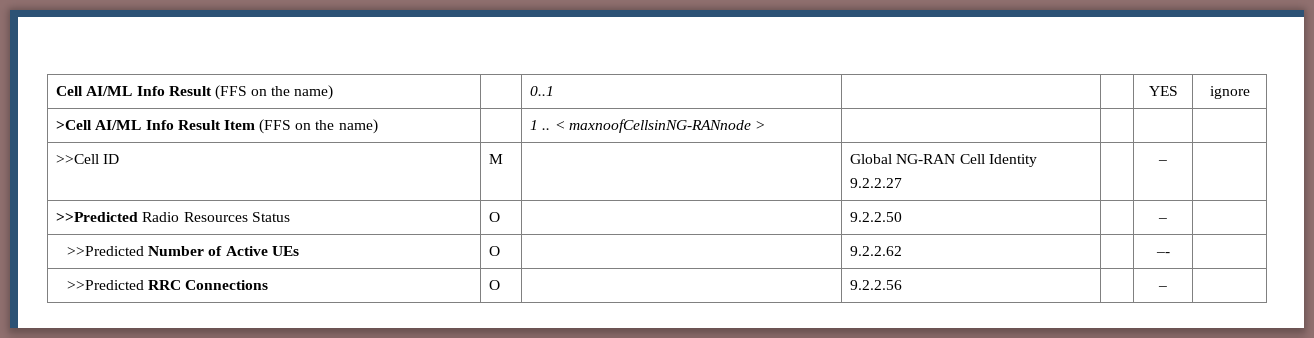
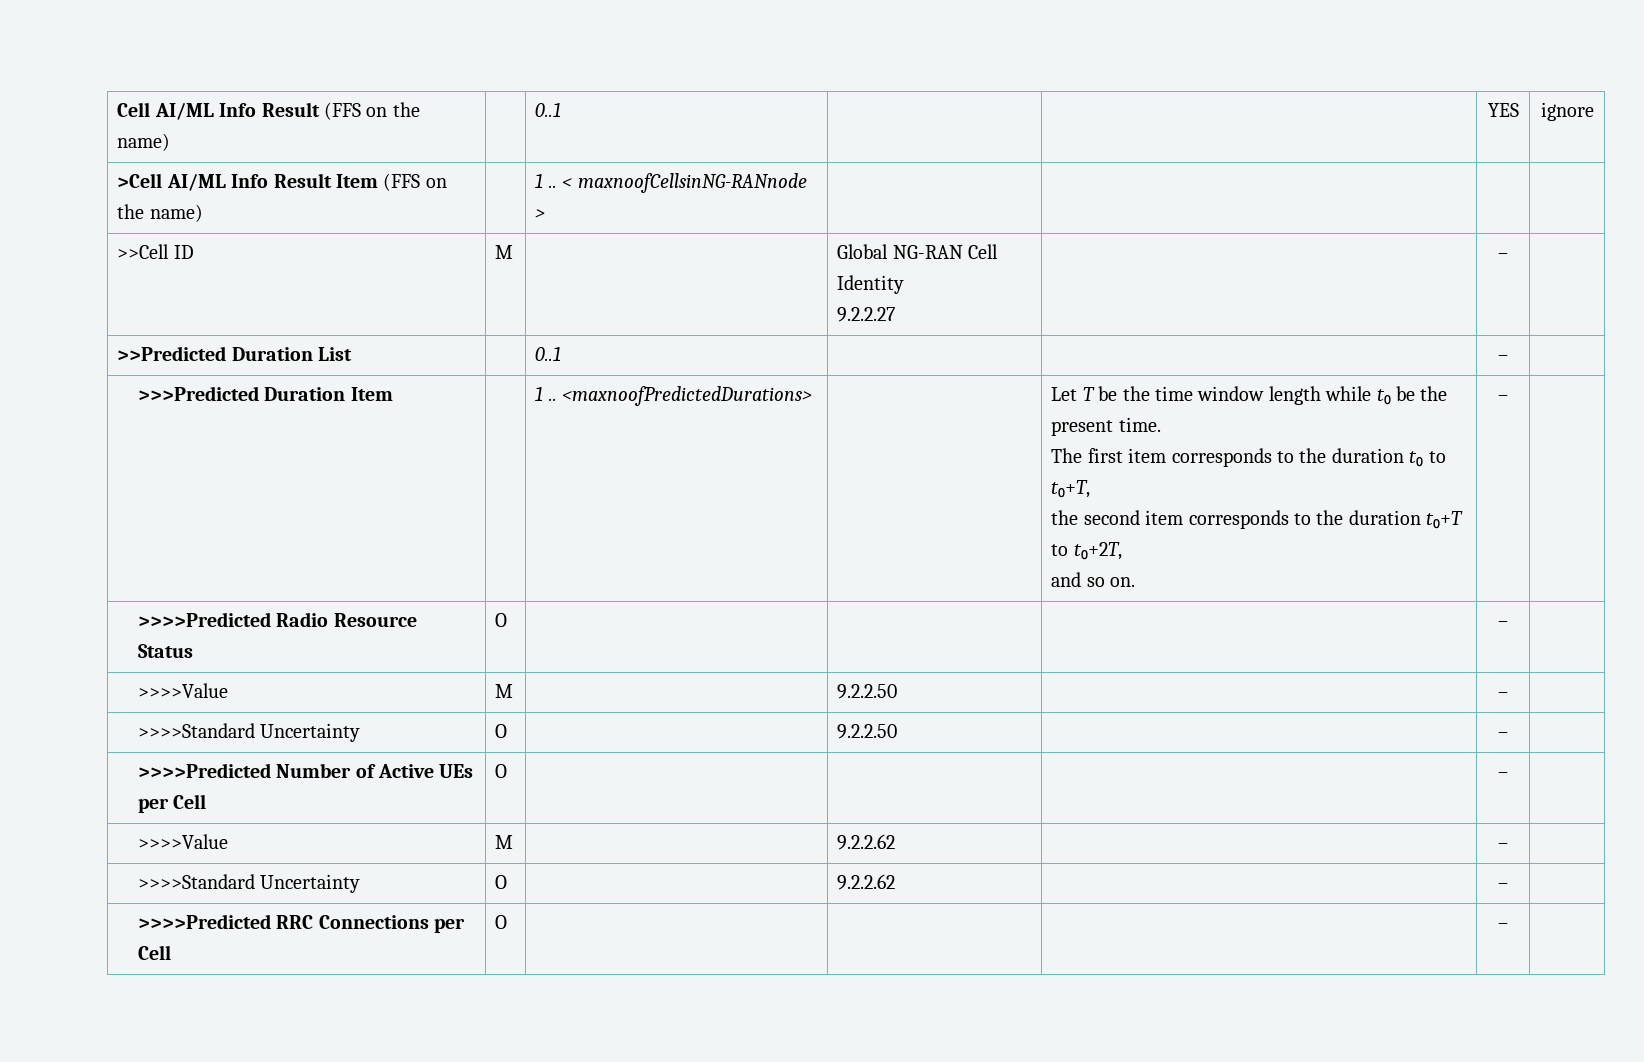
[142,212,290,222] Radio Resources Status -> [231,347,353,361] [535,346,562,361] [1498,355,1508,361] [137,386,393,401] [535,386,813,406] [1051,386,1448,405] [1051,417,1161,436] [1051,448,1446,467] [1051,480,1091,498] [1051,510,1464,529] [1051,542,1122,560] [1051,572,1136,587] [1498,395,1508,401] [137,612,417,627] [137,644,193,658] [495,613,508,627] [1498,621,1508,627] [137,683,228,698] [495,684,514,698] [837,684,898,699] [1498,692,1508,698] [137,723,361,742] Duration List | | 0..1 | | | – | // >>>Predicted Duration Item | | 1 .. <maxnoofPredictedDurations> | | Let T be the time window length while t₀ be the present time. // The first item corresponds to the duration t₀ to t₀+T, // the second item corresponds to the duration t₀+T to t₀+2T, // and so on. | – | // >>>>Predicted Radio Resource Status | O | | | | – | // >>>>Value | M | | 9.2.2.50 | | – | // >>>>Standard Uncertainty
[67,246,145,256] >>Predicted -> [137,763,271,778] >>>>Predicted
(299, 251) none -> [137,794,207,813] [495,764,508,778] [1498,772,1508,778] [137,834,228,849] [495,835,514,849] [837,834,896,850] [1498,843,1508,849] [137,874,361,893] per Cell | O | | | | – | // >>>>Value | M | | 9.2.2.62 | | – | // >>>>Standard Uncertainty
[1155,252,1170,256] [67,280,145,290] –- | // >>Predicted -> [1498,883,1508,889] [137,914,271,929] – | // >>>>Predicted
[489,280,501,290] [850,280,903,290] | O | | 9.2.2.56 -> [433,918,465,933] [137,945,171,960] [495,915,508,929] per Cell | O | |

